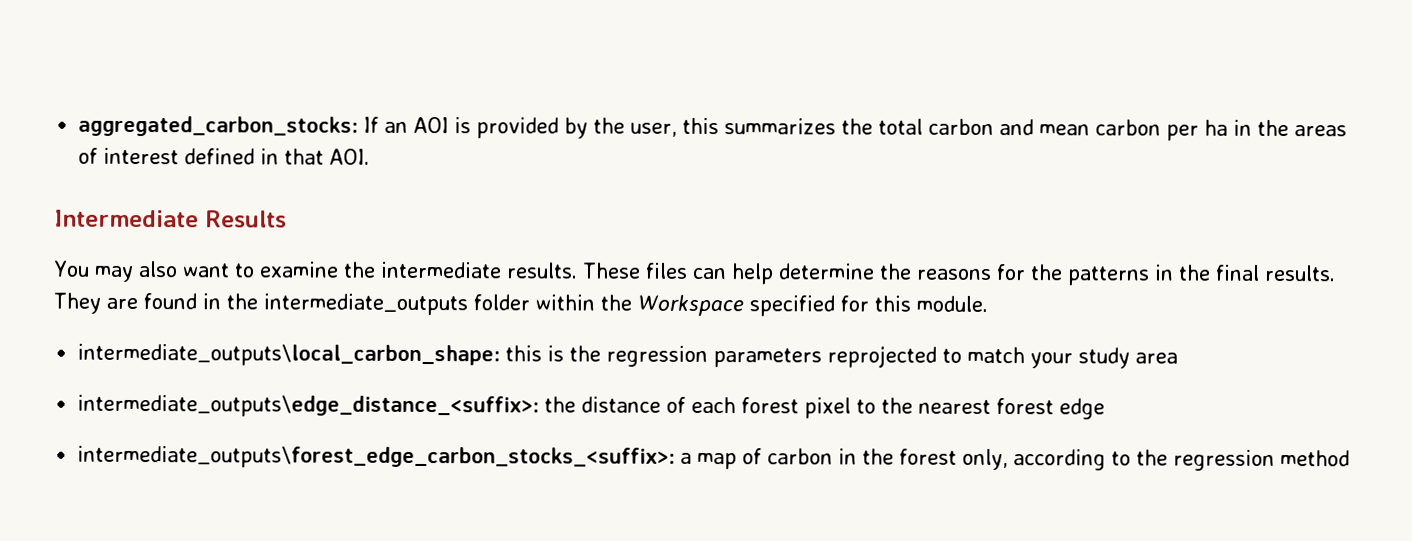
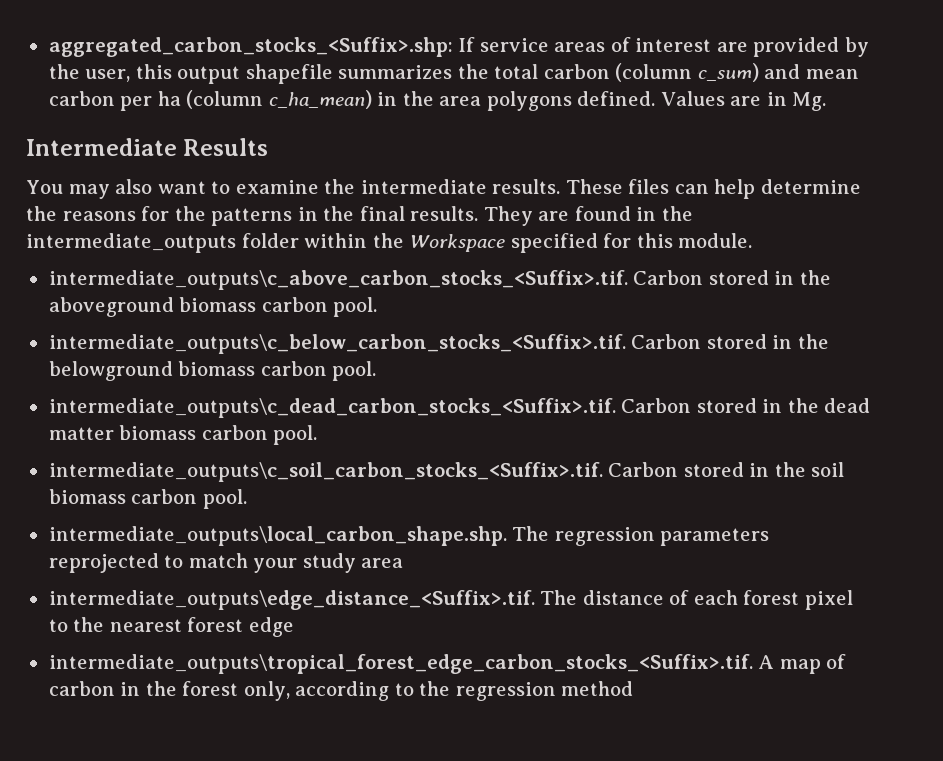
[78,115,472,137] aggregated_carbon_stocks: If an AOI is -> [48,37,748,57] aggregated_carbon_stocks_<Suffix>.shp: If service areas of interest are
(720, 126) none -> [177,64,333,84] output shapefile
(995, 127) none -> [615,63,759,82] (column c_sum)
[1233,119,1348,137] [78,147,371,165] in the areas of interest defined in that AOI. -> [186,90,827,111] (column c_ha_mean) in the area polygons defined. Values are in Mg.
[77,343,602,367] intermediate_outputs\local_carbon_shape: this is the -> [48,270,831,290] [48,297,378,317] [48,334,829,354] [48,361,377,381] [48,398,871,418] [48,425,318,445] [48,462,845,482] [48,489,247,509] [48,526,550,546] intermediate_outputs\c_above_carbon_stocks_<Suffix>.tif. Carbon stored in the aboveground biomass carbon pool. // intermediate_outputs\c_below_carbon_stocks_<Suffix>.tif. Carbon stored in the belowground biomass carbon pool. // intermediate_outputs\c_dead_carbon_stocks_<Suffix>.tif. Carbon stored in the dead matter biomass carbon pool. // intermediate_outputs\c_soil_carbon_stocks_<Suffix>.tif. Carbon stored in the soil biomass carbon pool. // intermediate_outputs\local_carbon_shape.shp. The
[77,394,577,418] intermediate_outputs\edge_distance_<suffix>: the -> [48,590,578,610] intermediate_outputs\edge_distance_<Suffix>.tif. The
[77,445,693,469] intermediate_outputs\forest_edge_carbon_stocks_<suffix>: a -> [48,654,775,674] intermediate_outputs\tropical_forest_edge_carbon_stocks_<Suffix>.tif. A

